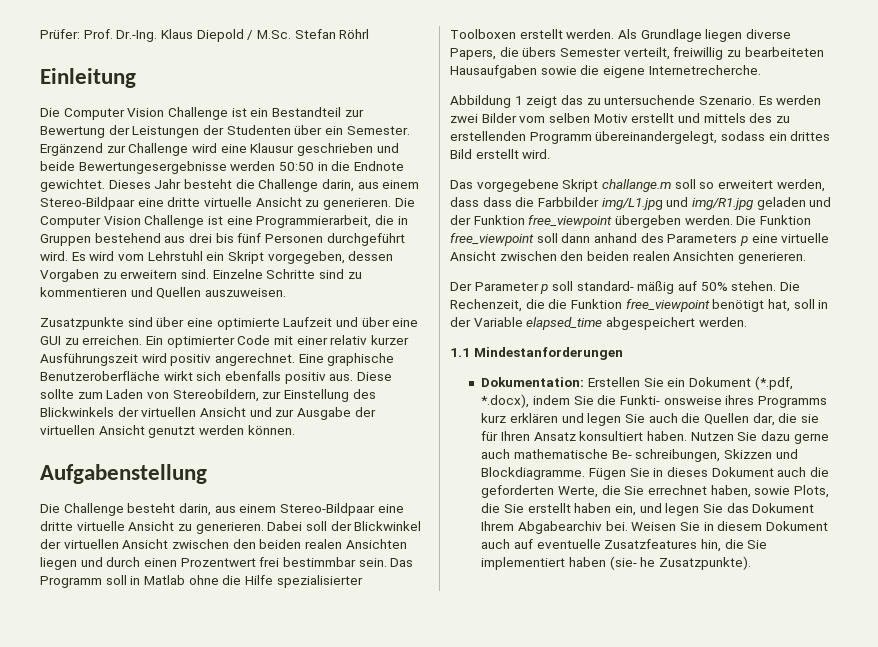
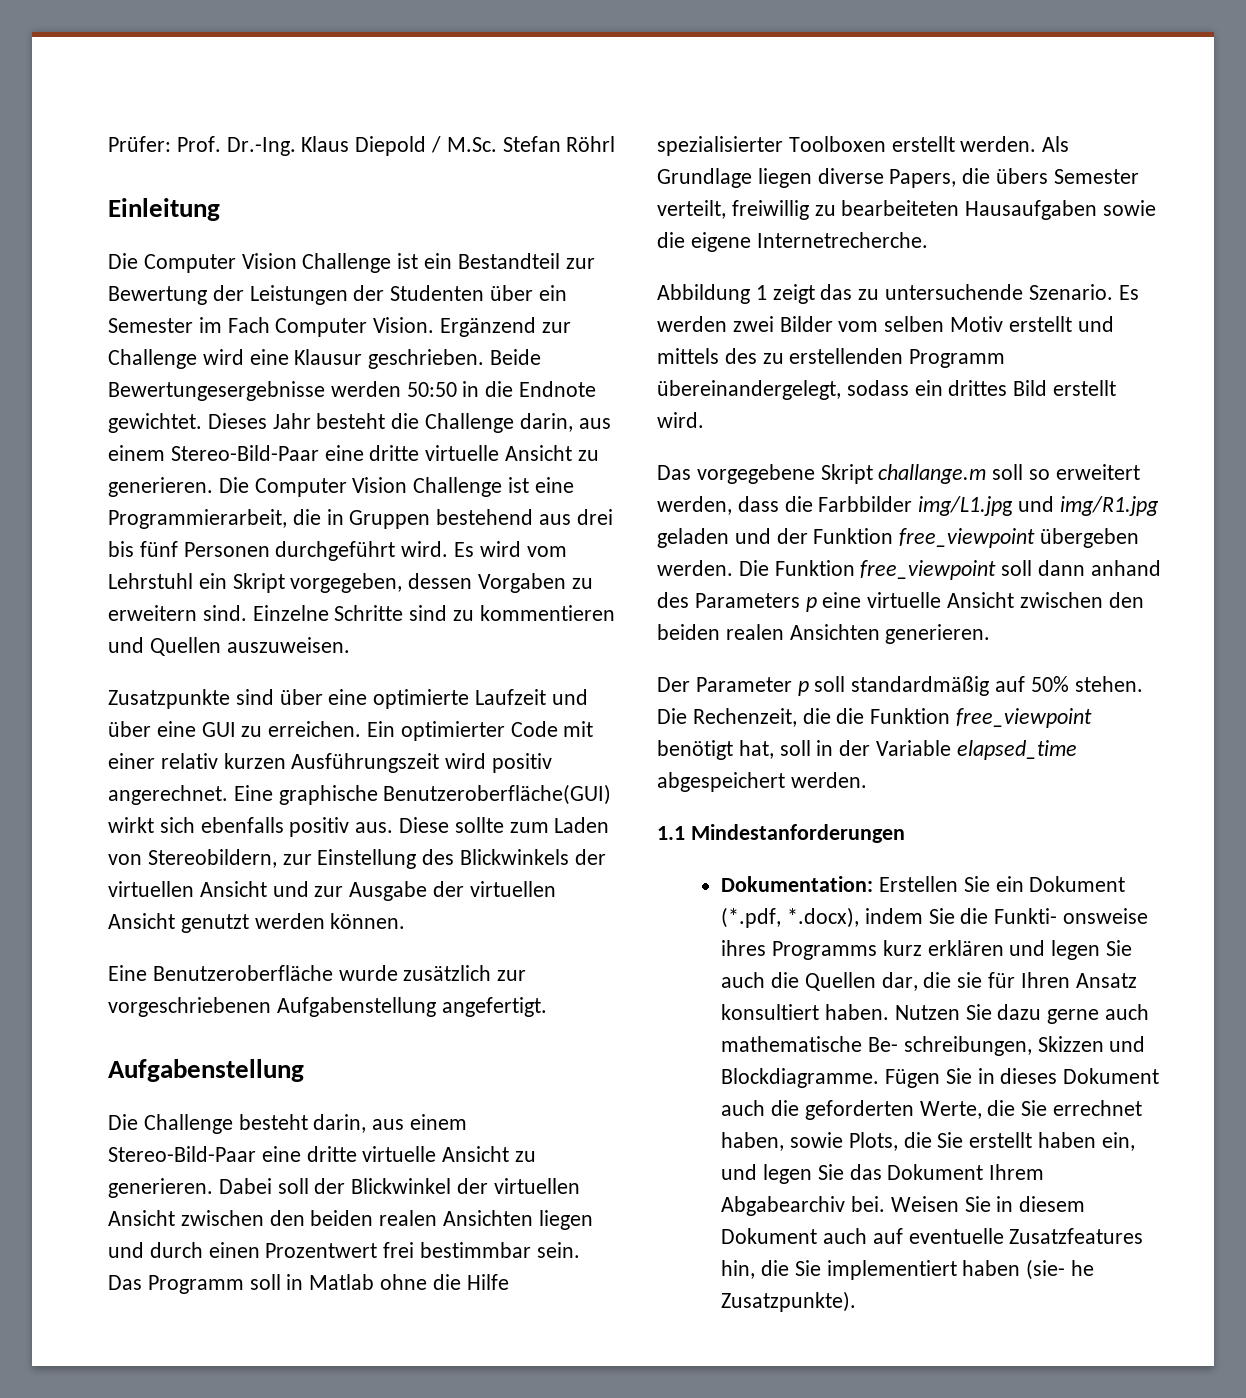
[346,126,410,135] Semester. -> [108,317,435,337] Semester im Fach Computer Vision.
[296,143,399,156] [40,161,75,171] geschrieben und beide -> [368,349,542,369] geschrieben. Beide
[40,197,135,210] Stereo-Bildpaar -> [170,445,319,461] Stereo-Bild-Paar
[370,335,409,345] kurzer -> [223,753,286,769] kurzen
[40,371,160,381] Benutzeroberfläche -> [383,784,612,805] Benutzeroberfläche(GUI)
(295, 430) none -> [108,965,527,981] [108,997,547,1017] // Eine Benutzeroberfläche wurde zusätzlich zur vorgeschriebenen Aufgabenstellung angefertigt.
[279,503,375,516] Stereo-Bildpaar -> [108,1146,256,1162] Stereo-Bild-Paar
[482,197,512,207] dass -> (779, 504) none
[576,281,675,294] standard- mäßig -> [851,676,990,696] standardmäßig

